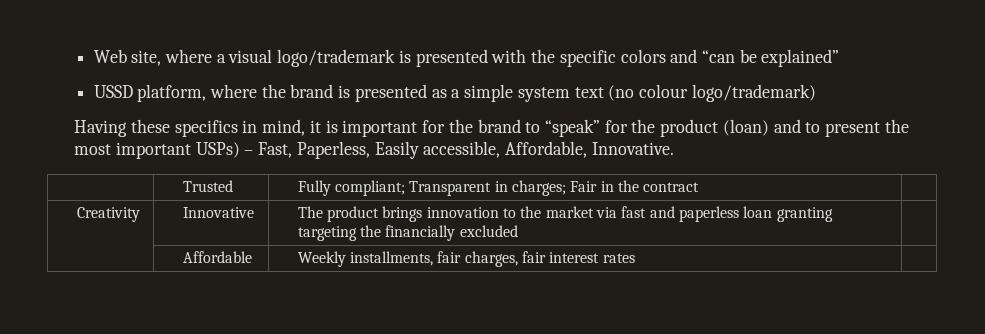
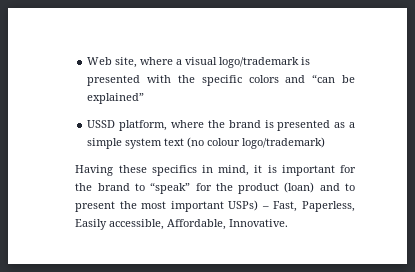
[182,180,233,192] [297,180,700,196] [76,207,140,222] [182,207,254,218] [297,206,833,222] [297,225,518,241] [182,251,252,263] [297,251,635,267] // | Trusted | Fully compliant; Transparent in charges; Fair in the contract | // Creativity | Innovative | The product brings innovation to the market via fast and paperless loan granting targeting the financially excluded | // | Affordable | Weekly installments, fair charges, fair interest rates | -> (289, 223) none

